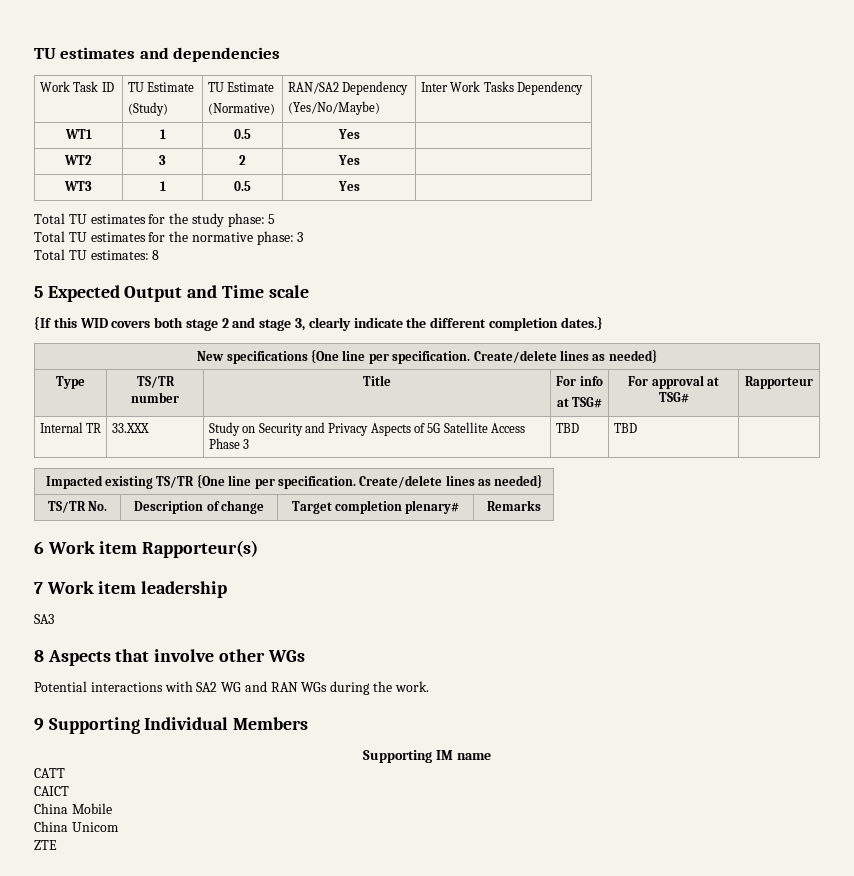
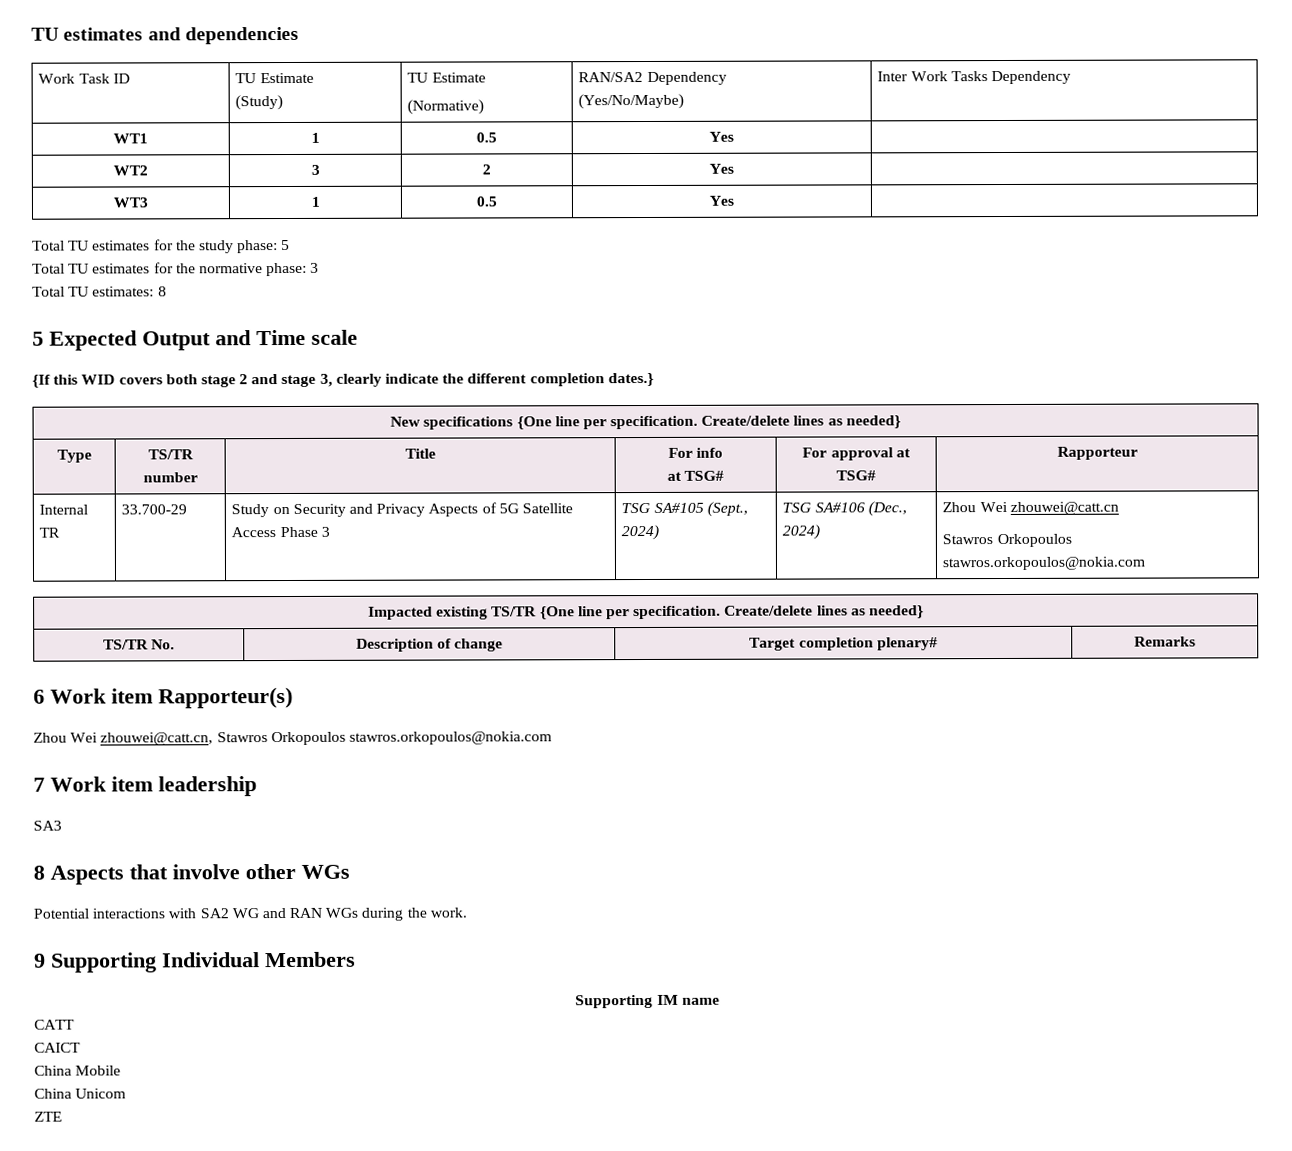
[111,423,149,433] 33.XXX -> [121,504,188,515] 33.700-29
[555,423,579,433] [613,423,637,433] TBD | TBD | -> [621,501,748,517] [621,524,660,541] [782,501,907,517] [782,524,821,540] [942,501,1119,515] [942,533,1072,548] [942,556,1146,571] TSG SA#105 (Sept., 2024) | TSG SA#106 (Dec., 2024) | Zhou Wei zhouwei@catt.cn // Stawros Orkopoulos stawros.orkopoulos@nokia.com
(259, 549) none -> [33,731,552,746] // Zhou Wei zhouwei@catt.cn, Stawros Orkopoulos stawros.orkopoulos@nokia.com

